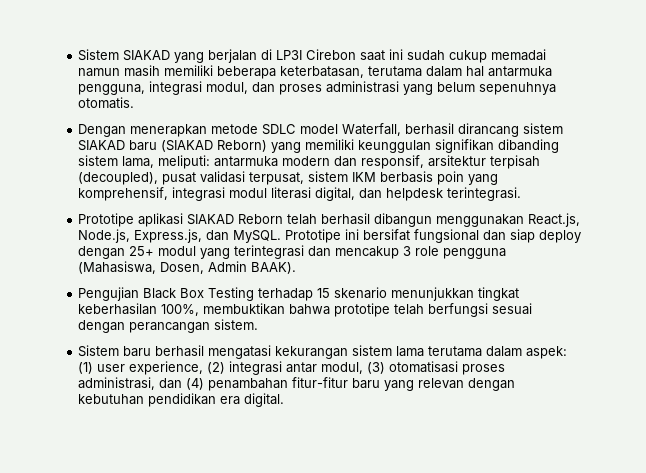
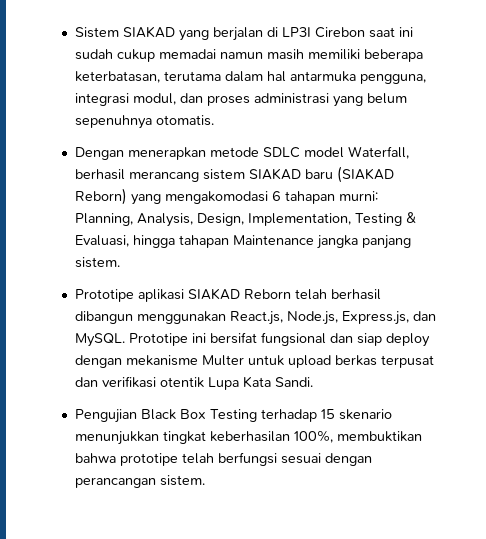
[458,123,520,137] dirancang -> [128,171,199,182] merancang
[305,139,560,153] [78,155,541,169] [78,171,499,185] [78,187,522,201] memiliki keunggulan signifikan dibanding sistem lama, meliputi: antarmuka modern dan responsif, arsitektur terpisah (decoupled), pusat validasi terpusat, sistem IKM berbasis poin yang komprehensif, integrasi modul literasi digital, dan helpdesk terintegrasi. -> [164,191,378,204] [74,212,416,227] [74,235,411,249] [74,257,120,268] mengakomodasi 6 tahapan murni: Planning, Analysis, Design, Implementation, Testing & Evaluasi, hingga tahapan Maintenance jangka panjang sistem.
[129,245,507,259] [78,261,297,274] 25+ modul yang terintegrasi dan mencakup 3 role pengguna (Mahasiswa, Dosen, Admin BAAK). -> [125,355,434,368] [74,376,313,390] mekanisme Multer untuk upload berkas terpusat dan verifikasi otentik Lupa Kata Sandi.
[78,345,568,359] [78,361,506,375] [78,377,516,391] [78,393,285,407] // Sistem baru berhasil mengatasi kekurangan sistem lama terutama dalam aspek: (1) user experience, (2) integrasi antar modul, (3) otomatisasi proses administrasi, dan (4) penambahan fitur-fitur baru yang relevan dengan kebutuhan pendidikan era digital. -> (205, 480) none

